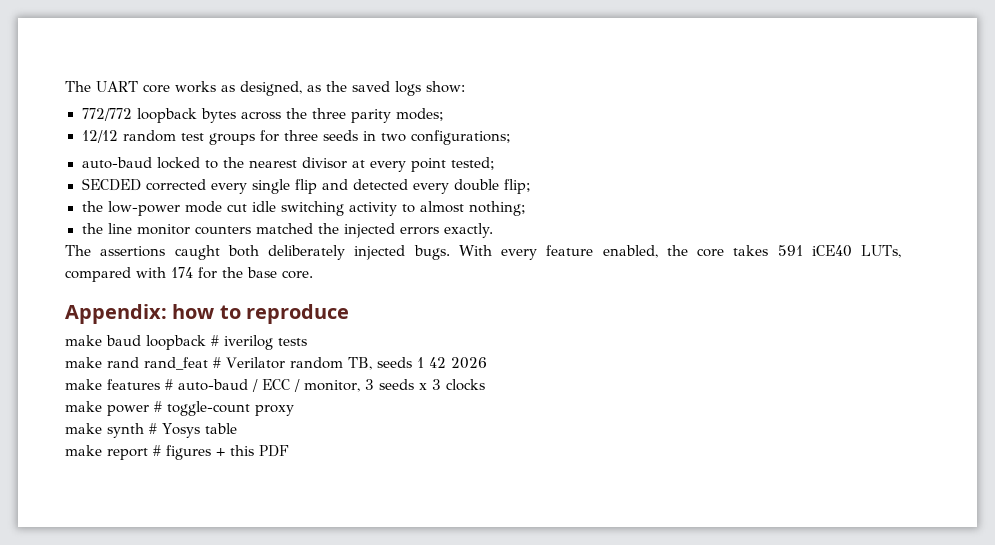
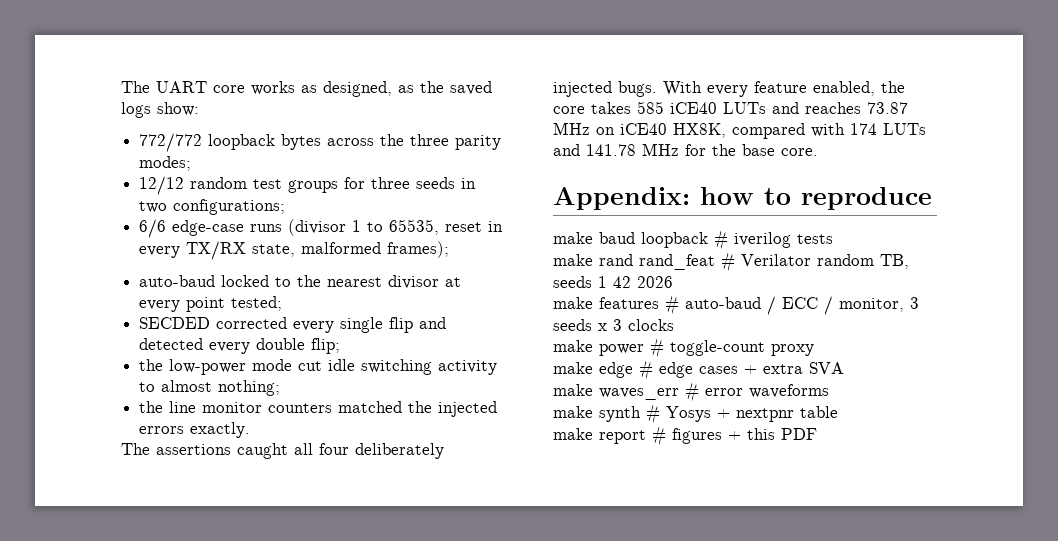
(511, 137) none -> [139,219,504,238] [139,241,450,260] // 6/6 edge-case runs (divisor 1 to 65535, reset in every TX/RX state, malformed frames);
[227,245,259,257] both -> [294,443,349,455] all four
[777,245,902,258] [65,267,193,282] 591 iCE40 LUTs, compared with 174 -> [637,101,908,114] [553,122,926,139] [553,143,679,156] 585 iCE40 LUTs and reaches 73.87 MHz on iCE40 HX8K, compared with 174 LUTs and 141.78 MHz
(294, 410) none -> [553,360,844,380] [553,382,829,402] // make edge # edge cases + extra SVA // make waves_err # error waveforms
(200, 430) none -> [717,408,794,422] + nextpnr

